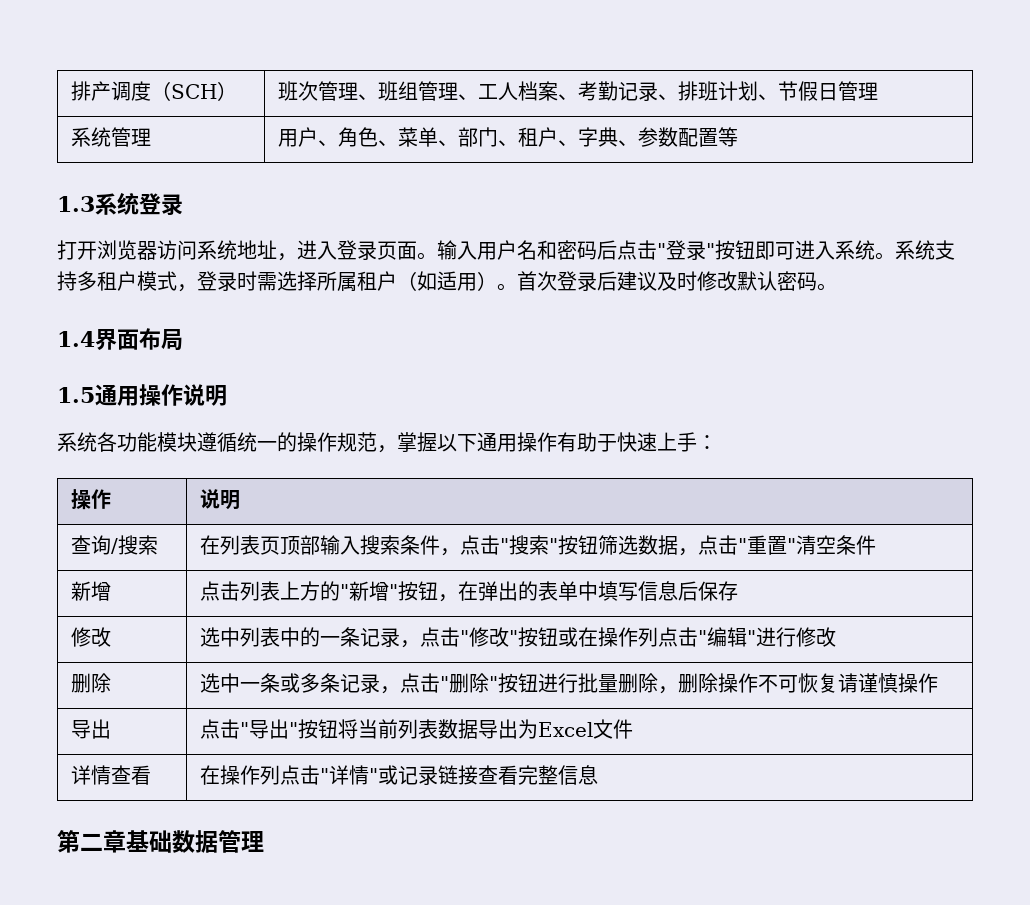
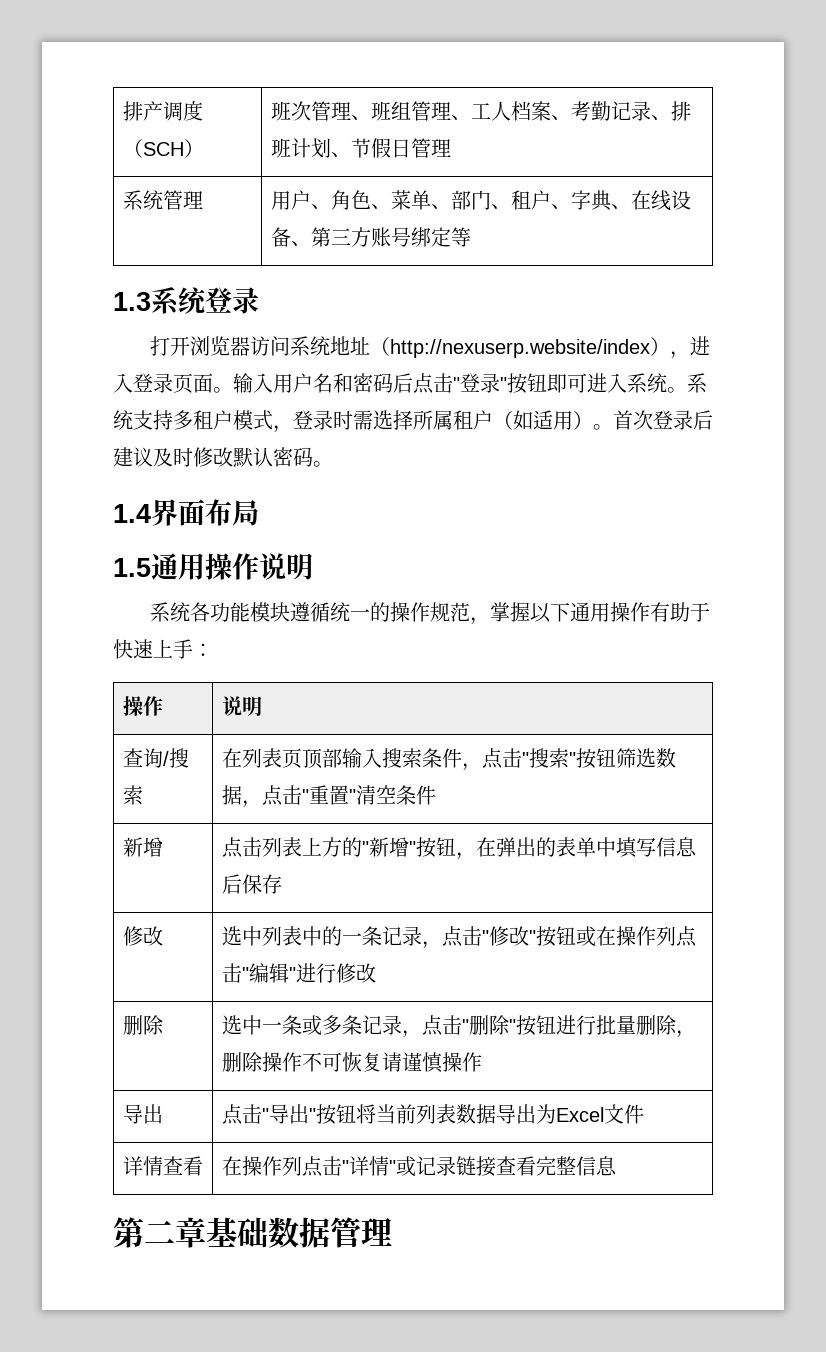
[638,127,719,147] 参数配置 -> [630,190,691,211] [270,227,451,247] 在线设备、第三方账号绑定
(277, 249) none -> [369,337,670,358] （http://nexuserp.website/index）

